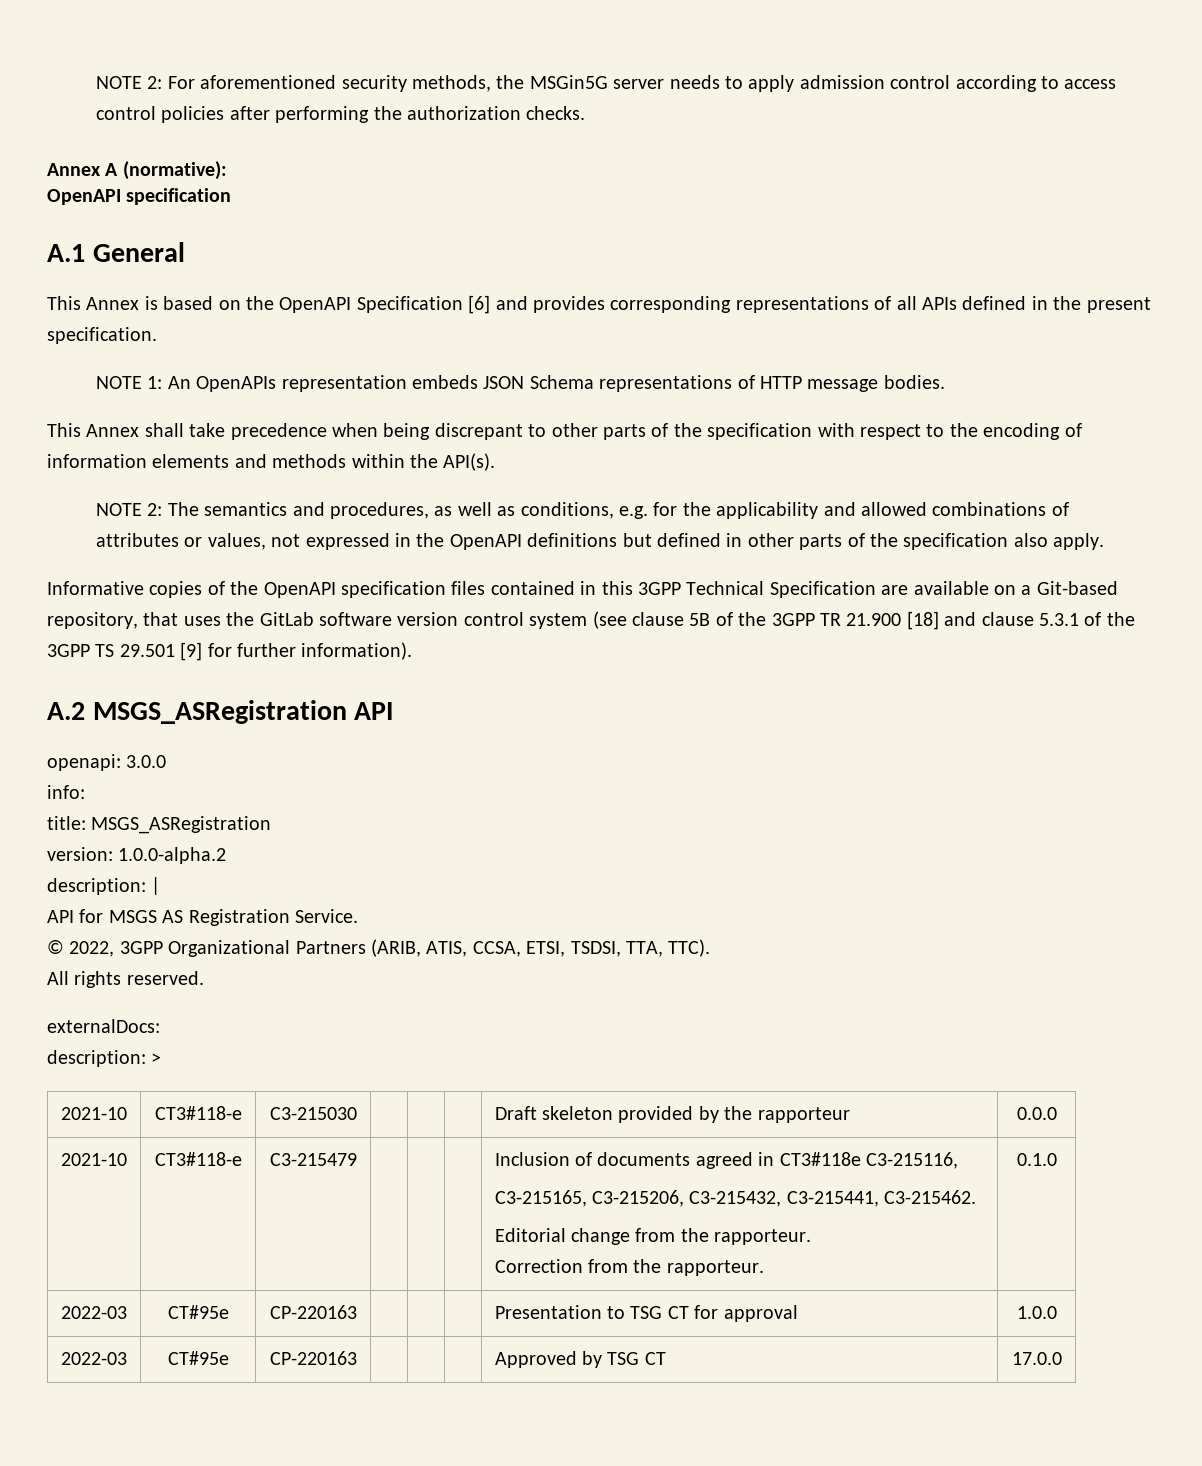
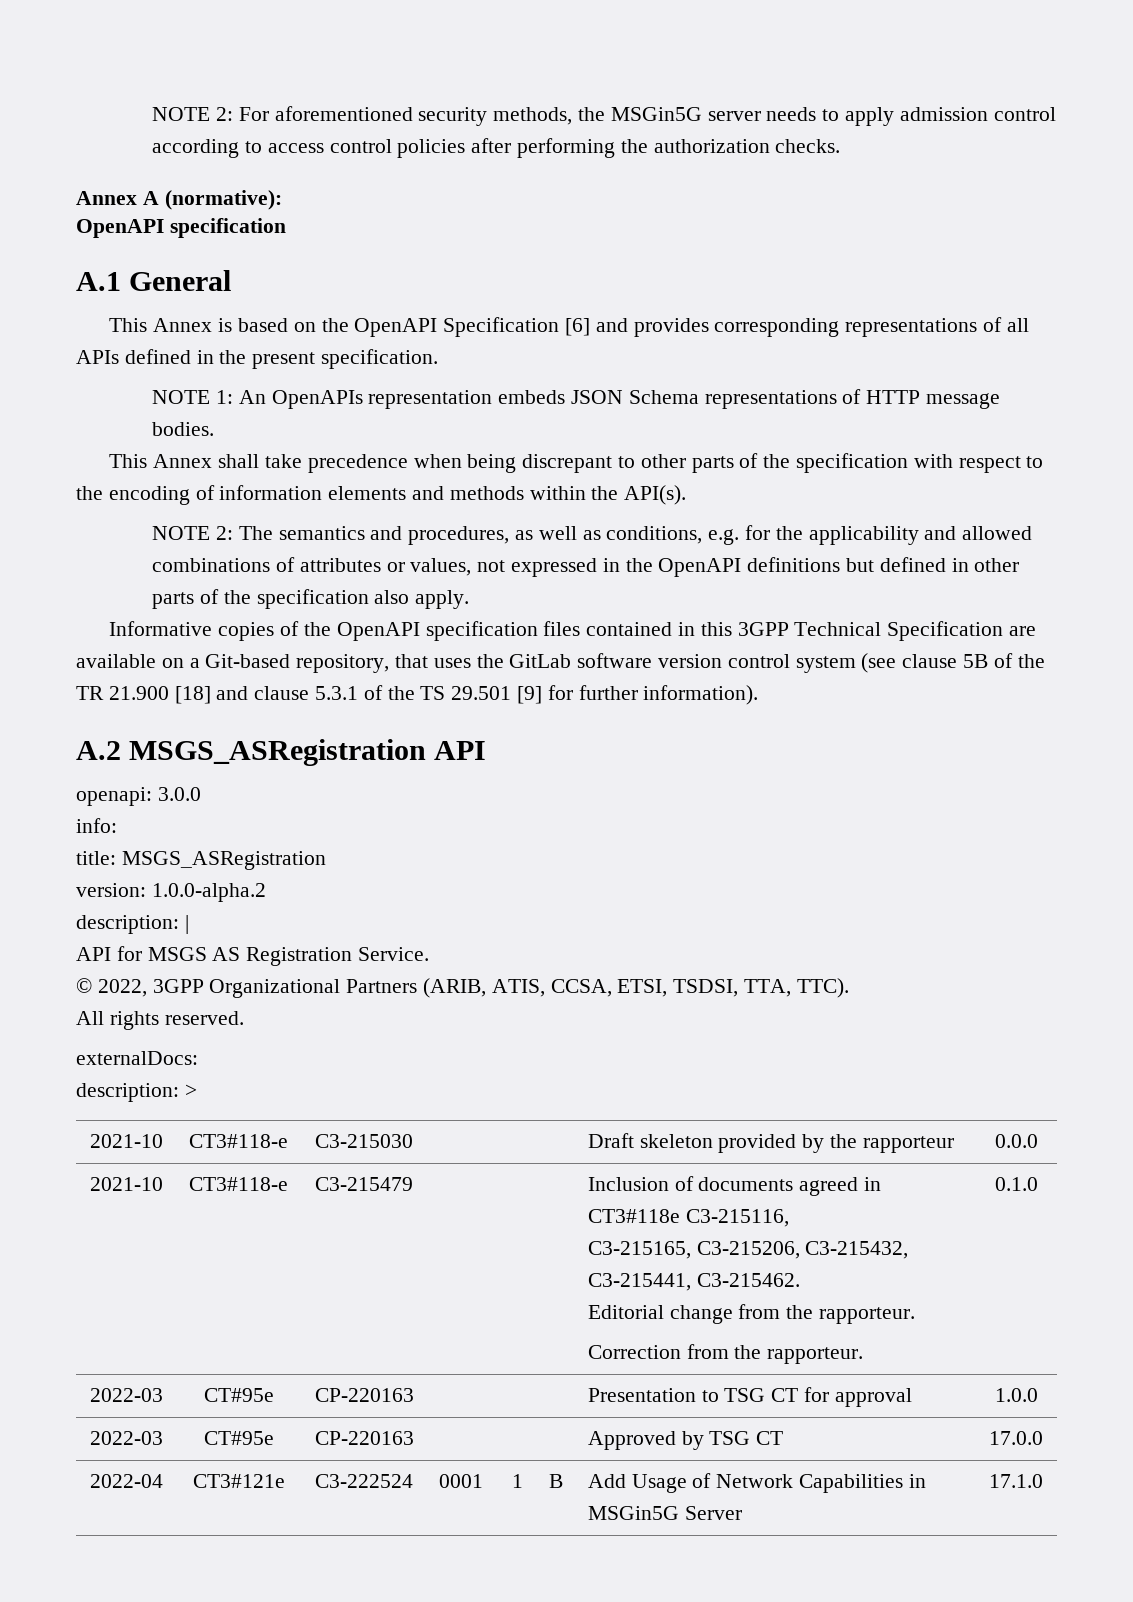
[771,613,815,626] 3GPP -> (1045, 661) none
[47,644,90,657] 3GPP -> (415, 693) none
(1062, 1358) none -> [89,1474,163,1488] [192,1474,285,1488] [315,1474,413,1488] [438,1474,483,1488] [512,1474,524,1488] [548,1474,563,1488] [587,1473,926,1493] [587,1506,742,1520] [989,1474,1043,1488] // 2022-04 | CT3#121e | C3-222524 | 0001 | 1 | B | Add Usage of Network Capabilities in MSGin5G Server | 17.1.0

